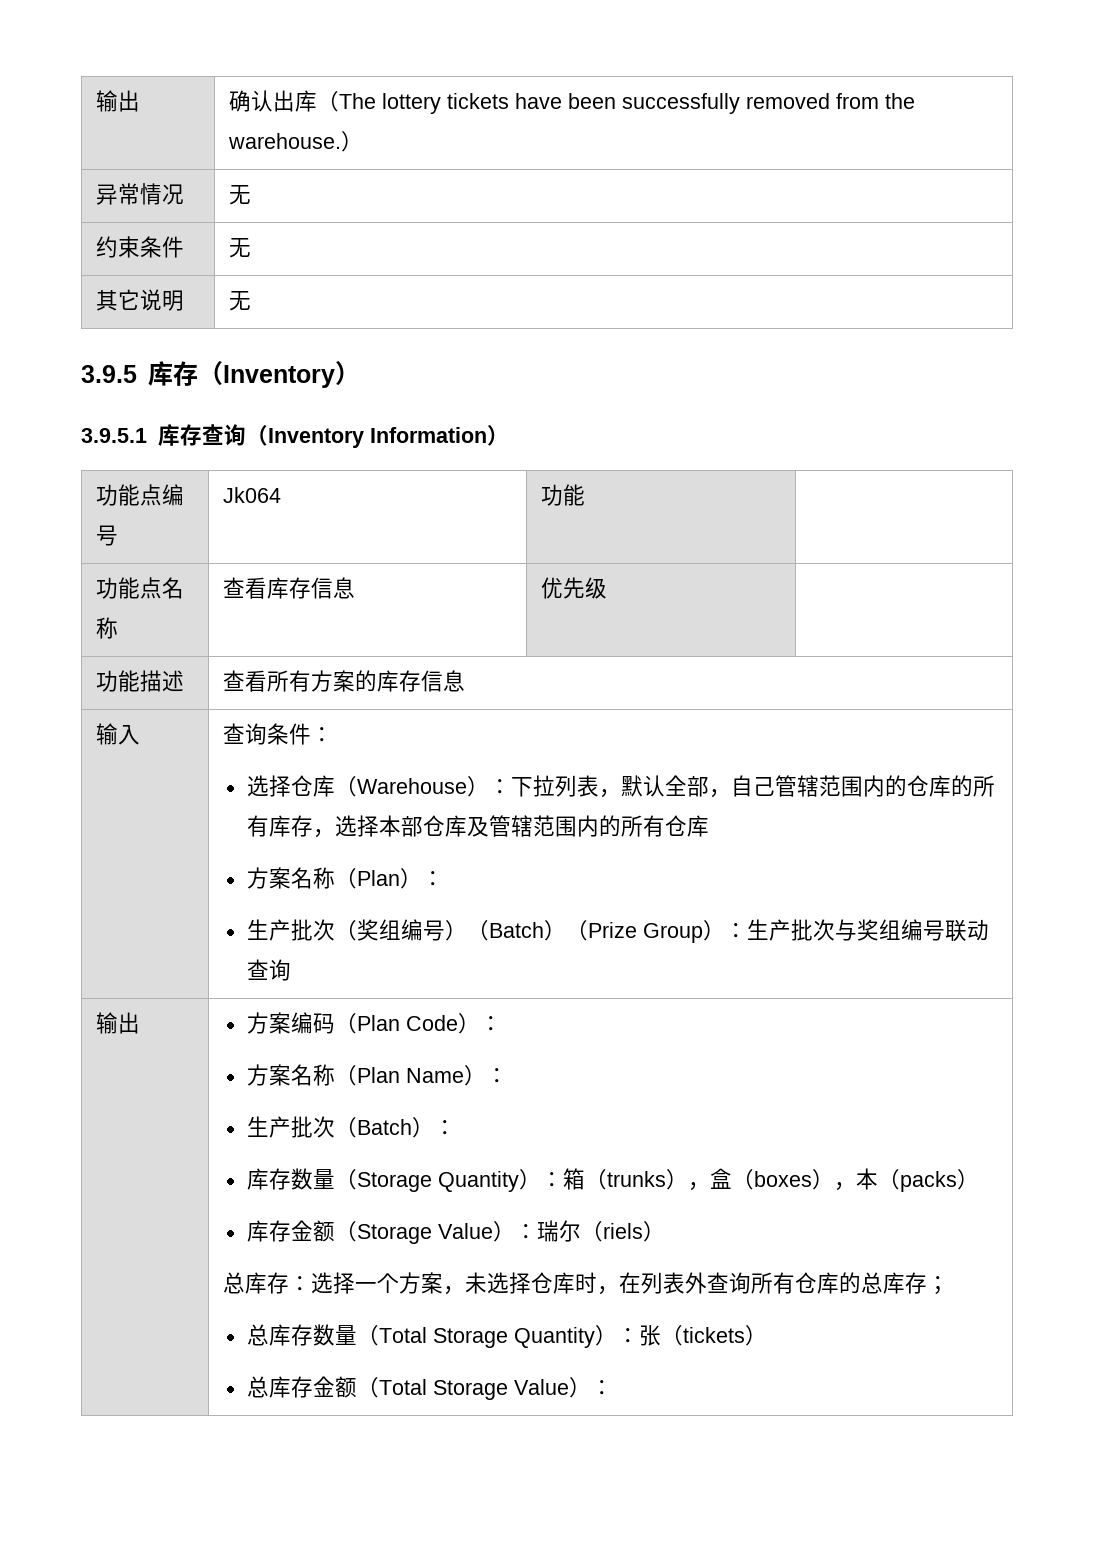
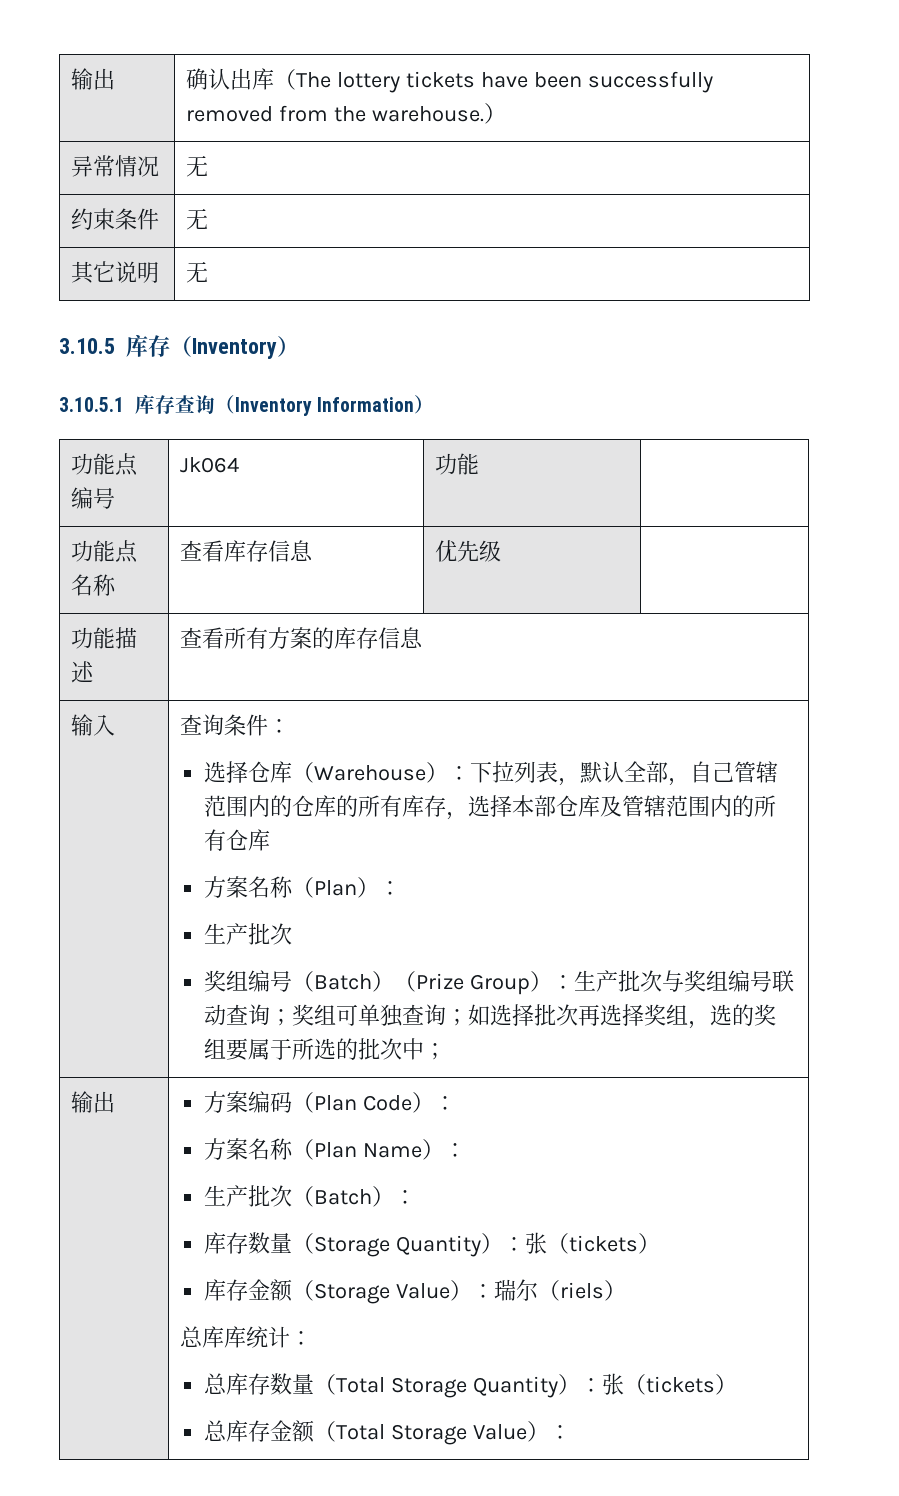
[81,365,137,383] 3.9.5 -> [59,338,115,354] 3.10.5
[81,428,147,443] 3.9.5.1 -> [59,397,124,412] 3.10.5.1
[334,919,467,941] （奖组编号） -> [204,970,293,992] // 奖组编号
(291, 970) none -> [270,1004,777,1029] [204,1038,447,1061] ；奖组可单独查询；如选择批次再选择奖组，选的奖组要属于所选的批次中；
[562,1168,957,1192] 箱（trunks），盒（boxes），本（packs -> [525,1232,639,1254] 张（tickets
[266,1272,949,1295] 存：选择一个方案，未选择仓库时，在列表外查询所有仓库的总库存； -> [223,1326,312,1348] 库统计：

